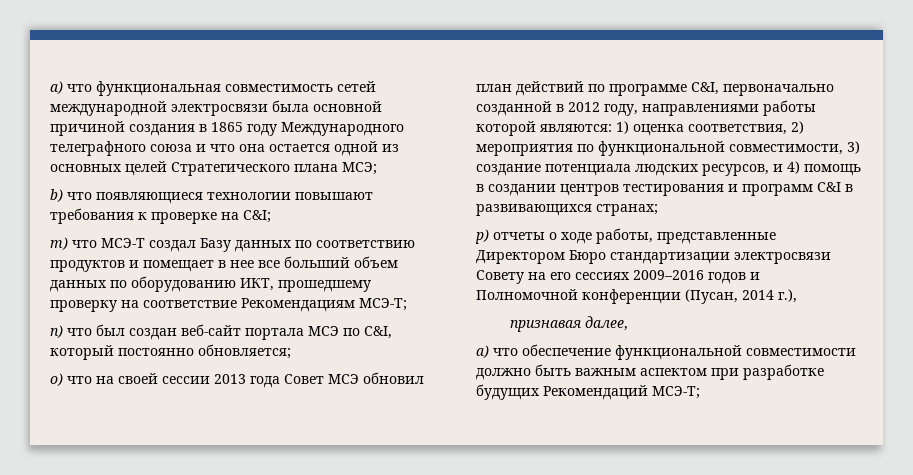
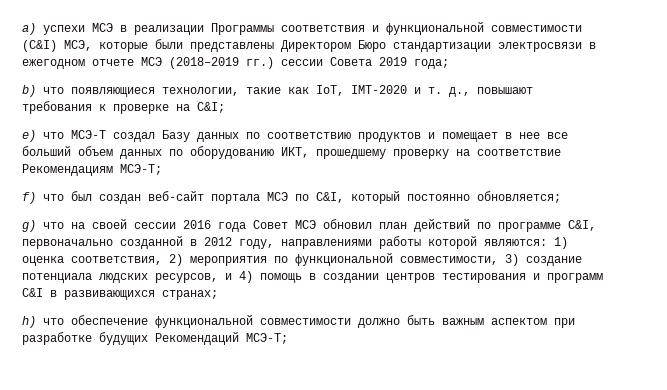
[50,81,376,96] [50,100,382,116] [50,121,404,136] [50,141,399,156] [50,161,377,176] [50,189,291,204] a) что функциональная совместимость сетей международной электросвязи была основной причиной создания в 1865 году Международного телеграфного союза и что она остается одной из основных целей Стратегического плана МСЭ; // b) что появляющиеся технологии -> [22,22,582,35] [22,39,596,52] [22,57,449,69] [22,85,470,97] a) успехи МСЭ в реализации Программы соответствия и функциональной совместимости (C&I) МСЭ, которые были представлены Директором Бюро стандартизации электросвязи в ежегодном отчете МСЭ (2018–2019 гг.) сессии Совета 2019 года; // b) что появляющиеся технологии, такие как IoT, IMT-2020 и т. д.,
[50,237,68,250] m) -> [22,130,36,142] e)
[50,325,63,338] n) -> [22,192,36,204] f)
[50,373,63,386] o) -> [22,220,36,232] g)
[214,374,246,384] 2013 -> [183,220,211,229] 2016
[475,228,776,244] [476,250,831,264] [476,270,760,284] [476,289,797,304] [510,316,629,332] [476,345,489,358] p) отчеты о ходе работы, представленные Директором Бюро стандартизации электросвязи Совету на его сессиях 2009–2016 годов и Полномочной конференции (Пусан, 2014 г.), // признавая далее, // a) -> [22,316,36,328] h)

